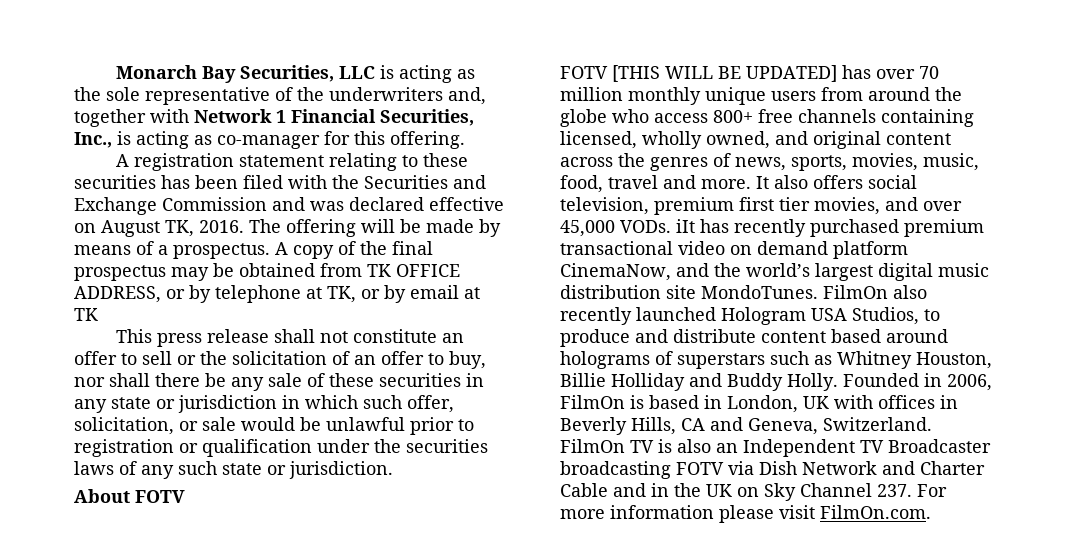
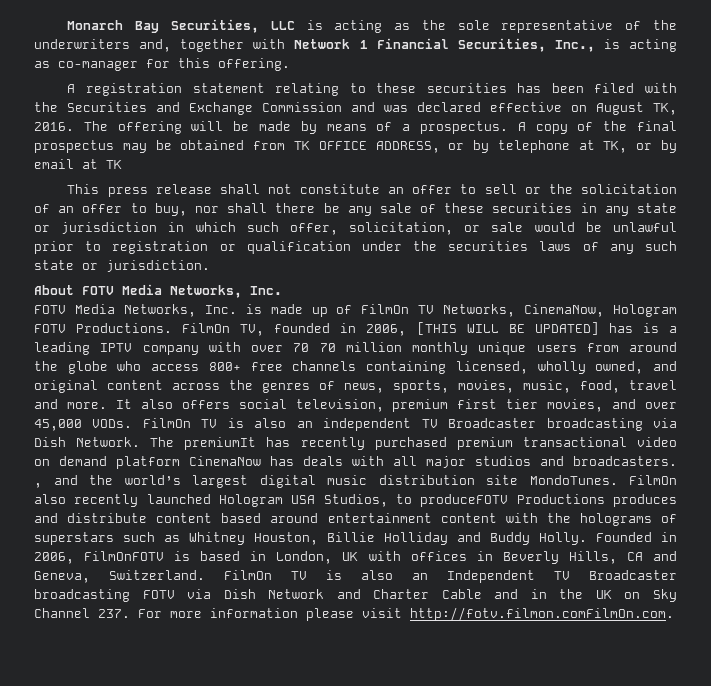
[560,66,608,79] // FOTV -> [122,284,282,298] [34,304,677,317] [34,323,407,336] Media Networks, Inc. // FOTV Media Networks, Inc. is made up of FilmOn TV Networks, CinemaNow, Hologram FOTV Productions. FilmOn TV, founded in 2006,
(871, 72) none -> [642,323,678,333] [34,342,241,355] is a leading IPTV company with
(939, 72) none -> [319,343,336,352] 70
[676,219,695,233] iIt -> [142,418,677,431] [34,437,257,450] FilmOn TV is also an independent TV Broadcaster broadcasting via Dish Network. The premiumIt
[560,263,671,281] CinemaNow, -> [189,456,677,468] [34,483,42,488] CinemaNow has deals with all major studios and broadcasters. ,
[560,329,630,347] produce -> [420,494,677,507] produceFOTV Productions produces
(948, 336) none -> [327,513,571,523] entertainment content with the
[560,395,625,409] FilmOn -> [84,551,165,561] FilmOnFOTV
[820,505,931,519] FilmOn.com. -> [410,607,674,621] http://fotv.filmon.comFilmOn.com.

